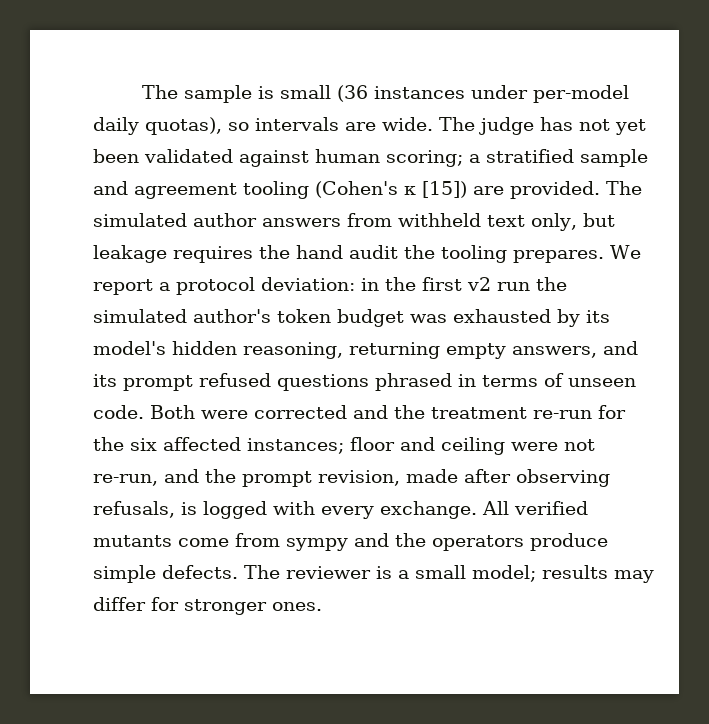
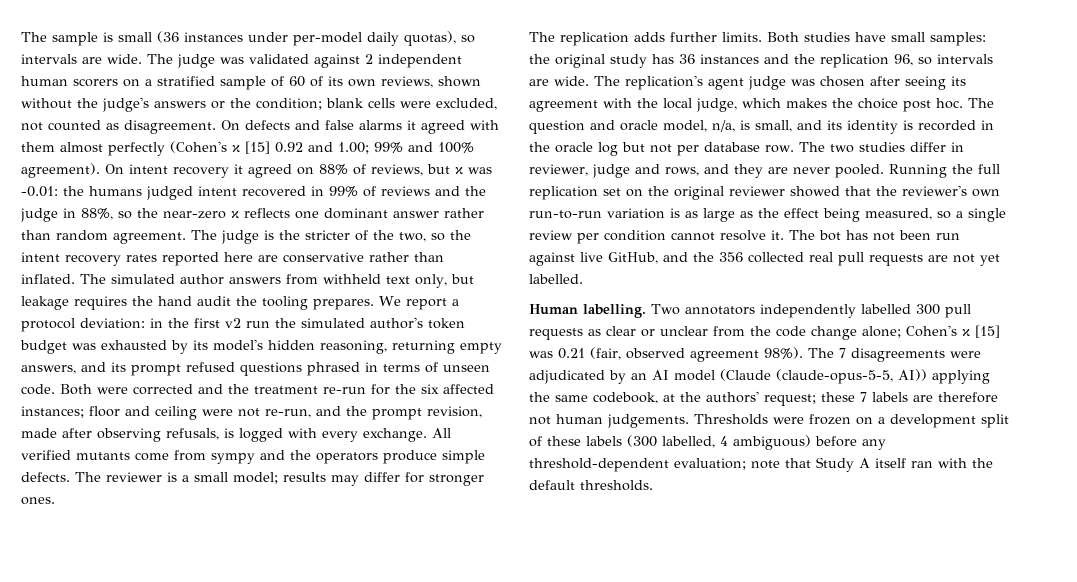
[540,117,646,135] [93,149,648,167] [93,181,600,199] has not yet been validated against human scoring; a stratified sample and agreement tooling (Cohen's κ [15]) are provided. -> [220,54,462,68] [21,76,481,90] [21,97,497,112] [21,120,499,134] [21,141,474,156] [21,163,492,178] [21,186,486,200] [20,208,484,222] [21,230,471,244] [21,252,444,266] [21,274,75,284] was validated against 2 independent human scorers on a stratified sample of 60 of its own reviews, shown without the judge's answers or the condition; blank cells were excluded, not counted as disagreement. On defects and false alarms it agreed with them almost perfectly (Cohen's κ [15] 0.92 and 1.00; 99% and 100% agreement). On intent recovery it agreed on 88% of reviews, but κ was -0.01: the humans judged intent recovered in 99% of reviews and the judge in 88%, so the near-zero κ reflects one dominant answer rather than random agreement. The judge is the stricter of the two, so the intent recovery rates reported here are conservative rather than inflated.
(322, 606) none -> [529,32,986,46] [529,54,993,68] [529,75,966,90] [529,98,994,112] [529,120,994,134] [529,142,964,156] [529,164,1000,178] [529,185,1000,200] [529,208,1006,222] [529,230,960,244] [529,252,1000,266] [529,274,583,284] [529,304,971,318] [529,325,1000,340] [529,347,981,362] [529,369,990,384] [529,391,998,406] [529,414,1009,428] [529,435,886,450] [529,457,993,472] [529,480,653,491] // The replication adds further limits. Both studies have small samples: the original study has 36 instances and the replication 96, so intervals are wide. The replication's agent judge was chosen after seeing its agreement with the local judge, which makes the choice post hoc. The question and oracle model, n/a, is small, and its identity is recorded in the oracle log but not per database row. The two studies differ in reviewer, judge and rows, and they are never pooled. Running the full replication set on the original reviewer showed that the reviewer's own run-to-run variation is as large as the effect being measured, so a single review per condition cannot resolve it. The bot has not been run against live GitHub, and the 356 collected real pull requests are not yet labelled. // Human labelling. Two annotators independently labelled 300 pull requests as clear or unclear from the code change alone; Cohen's κ [15] was 0.21 (fair, observed agreement 98%). The 7 disagreements were adjudicated by an AI model (Claude (claude-opus-5-5, AI)) applying the same codebook, at the authors' request; these 7 labels are therefore not human judgements. Thresholds were frozen on a development split of these labels (300 labelled, 4 ambiguous) before any threshold-dependent evaluation; note that Study A itself ran with the default thresholds.

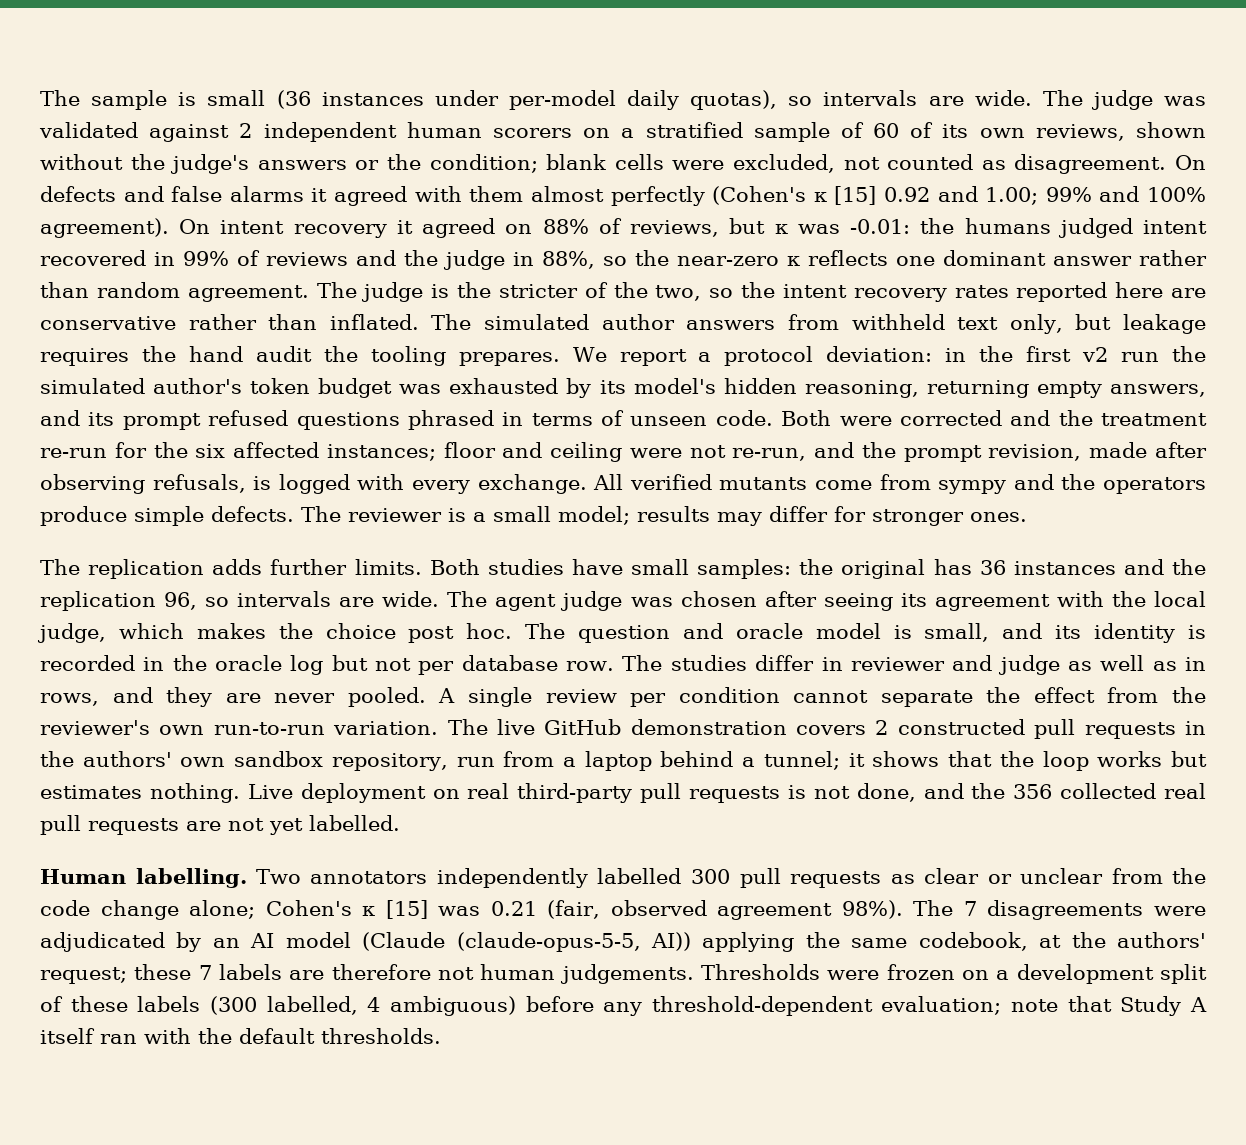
[610,54,647,68] study -> (926, 569) none
[625,75,703,90] replication's -> (488, 599) none
[663,120,735,132] model, n/a, -> [815,623,881,639] model
[829,144,854,153] two -> (663, 663) none
[529,164,660,178] reviewer, judge and -> [850,655,1206,675] reviewer and judge as well as in
[889,164,1000,178] [529,185,1000,200] [529,208,963,222] Running the full replication set on the original reviewer showed that the reviewer's own run-to-run variation is as large as the effect being measured, so a -> [438,688,456,703] A
[720,230,960,241] [529,252,658,266] resolve it. The bot has not been run against live GitHub, -> [880,687,1206,707] [40,719,1206,739] [40,751,1208,771] [40,783,916,803] separate the effect from the reviewer's own run-to-run variation. The live GitHub demonstration covers 2 constructed pull requests in the authors' own sandbox repository, run from a laptop behind a tunnel; it shows that the loop works but estimates nothing. Live deployment on real third-party pull requests is not done,

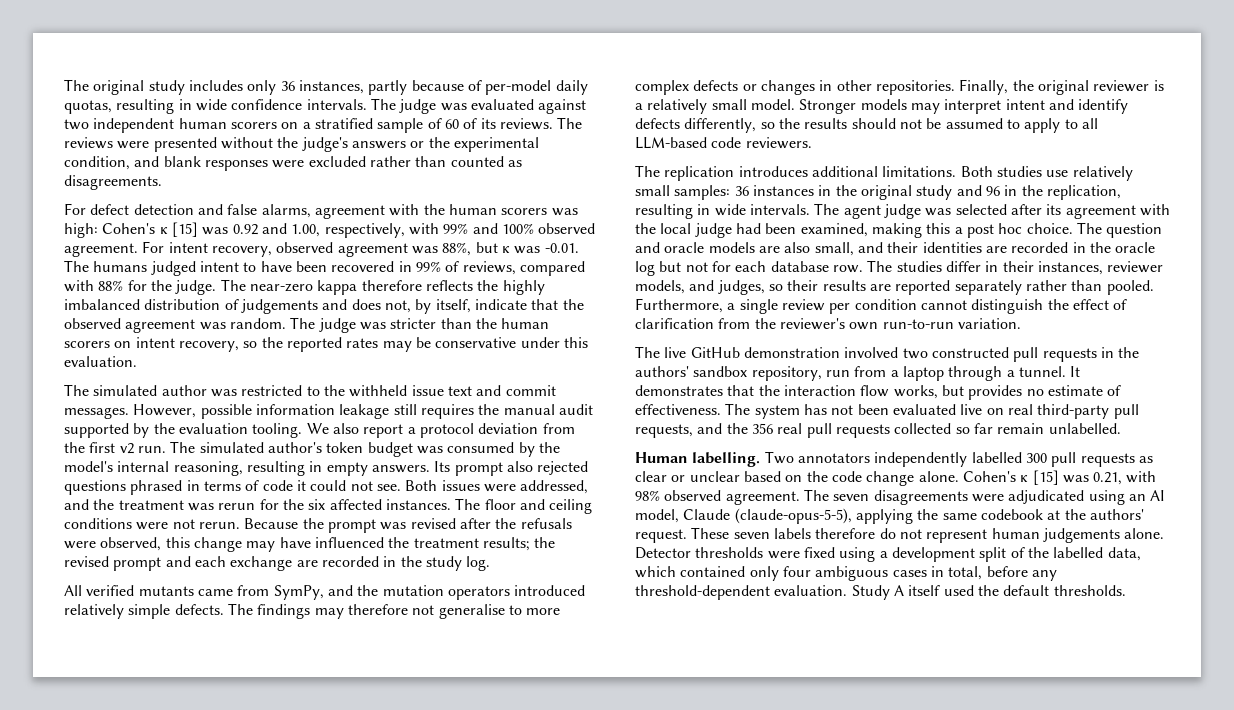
[40,90,1206,110] [39,122,253,142] The sample is small (36 instances under per-model daily quotas), so intervals are wide. The judge was validated against 2 -> [64,79,588,95] [64,98,587,114] [64,119,89,130] The original study includes only 36 instances, partly because of per-model daily quotas, resulting in wide confidence intervals. The judge was evaluated against two
[979,122,1206,141] own reviews, shown -> [499,117,583,130] [64,137,217,152] reviews. The reviews were presented
[429,154,1206,174] [40,186,877,206] condition; blank cells were excluded, not counted as disagreement. On defects and false alarms it agreed with them almost perfectly (Cohen's κ [15] -> [453,137,539,152] [64,156,522,171] [64,175,162,190] [64,203,578,219] [64,222,229,238] experimental condition, and blank responses were excluded rather than counted as disagreements. // For defect detection and false alarms, agreement with the human scorers was high: Cohen's κ [15] was
[985,186,1206,205] [40,218,720,238] 1.00; 99% and 100% agreement). On intent recovery it agreed on 88% of reviews, -> [291,223,596,238] [64,241,472,257] 1.00, respectively, with 99% and 100% observed agreement. For intent recovery, observed agreement was 88%,
[850,218,955,234] -0.01: the -> [544,243,579,253] [64,260,89,272] -0.01. The
(1208, 227) none -> [243,261,327,272] to have been
[266,250,1207,270] [40,282,1206,302] [40,314,1206,334] [40,346,607,366] reviews and the judge in 88%, so the near-zero κ reflects one dominant answer rather than random agreement. The judge is the stricter of the two, so the intent recovery rates reported here are conservative rather than inflated. The simulated author answers from withheld text only, but leakage requires the hand audit the tooling prepares. We -> [462,261,585,276] [64,279,545,295] [64,299,584,314] [64,317,550,333] [64,337,588,352] [64,356,137,367] [64,384,556,397] [64,404,593,419] [64,423,359,438] reviews, compared with 88% for the judge. The near-zero kappa therefore reflects the highly imbalanced distribution of judgements and does not, by itself, indicate that the observed agreement was random. The judge was stricter than the human scorers on intent recovery, so the reported rates may be conservative under this evaluation. // The simulated author was restricted to the withheld issue text and commit messages. However, possible information leakage still requires the manual audit supported by the evaluation tooling. We also
[826,346,967,362] deviation: in -> [478,423,575,434] deviation from
[1121,346,1206,362] run the -> [137,441,196,453] run. The
[449,378,1207,398] [40,410,289,430] exhausted by its model's hidden reasoning, returning empty answers, and its prompt refused -> [447,442,560,457] [64,461,589,476] consumed by the model's internal reasoning, resulting in empty answers. Its prompt also rejected
[630,410,1002,426] unseen code. Both were corrected -> [262,480,589,494] code it could not see. Both issues were addressed,
[40,448,107,458] re-run -> [187,503,256,511] was rerun
[326,444,436,461] instances; -> [385,498,481,510] instances. The
(623, 452) none -> [64,518,132,529] conditions
[732,442,1207,462] [40,474,1206,494] [40,506,1027,526] [40,559,1206,579] [40,591,440,611] re-run, and the prompt revision, made after observing refusals, is logged with every exchange. All verified mutants come from sympy and the operators produce simple defects. The reviewer is a small model; results may differ for stronger ones. // The replication adds further limits. Both studies have small samples: the original has 36 instances and the replication 96, so intervals are wide. -> [198,518,572,533] [64,537,556,552] [64,556,491,571] [64,585,586,600] [64,603,561,619] [635,79,1164,95] [635,99,1129,114] [635,118,1098,133] [635,137,812,149] [635,165,1133,181] [635,185,1121,200] [635,204,810,219] rerun. Because the prompt was revised after the refusals were observed, this change may have influenced the treatment results; the revised prompt and each exchange are recorded in the study log. // All verified mutants came from SymPy, and the mutation operators introduced relatively simple defects. The findings may therefore not generalise to more complex defects or changes in other repositories. Finally, the original reviewer is a relatively small model. Stronger models may interpret intent and identify defects differently, so the results should not be assumed to apply to all LLM-based code reviewers. // The replication introduces additional limitations. Both studies use relatively small samples: 36 instances in the original study and 96 in the replication, resulting in wide intervals.
[680,591,893,611] chosen after seeing -> [955,204,1042,215] selected after
[37,623,1206,643] judge, which makes the choice post hoc. The question and oracle model is small, and its identity is -> [694,222,1163,238] [635,242,1007,256] judge had been examined, making this a post hoc choice. The question and oracle models are also small, and their identities are
[418,661,455,675] per -> [711,261,767,272] for each
[850,655,1206,675] [40,687,456,707] reviewer and judge as well as in rows, and they are never pooled. A -> [1002,261,1164,275] [635,280,1154,295] [635,298,736,313] their instances, reviewer models, and judges, so their results are reported separately rather than pooled. Furthermore, a
[880,690,973,707] separate -> [971,299,1044,314] distinguish
(1095, 695) none -> [1113,299,1128,310] [635,318,714,329] of clarification
(439, 728) none -> (1021, 323) //
[796,720,889,735] covers 2 -> [844,347,928,359] involved two
[180,757,226,767] own -> (689, 371) none
[660,751,1208,771] [40,783,916,803] behind a tunnel; it shows that the loop works but estimates nothing. Live deployment on real third-party pull requests is not done, -> [948,366,1081,381] [635,385,1122,400] [635,403,1139,419] [635,424,693,438] through a tunnel. It demonstrates that the interaction flow works, but provides no estimate of effectiveness. The system has not been evaluated live on real third-party pull requests,
[1060,783,1157,799] collected -> (773, 428) none
[186,815,400,835] are not yet labelled. -> [894,423,1121,434] collected so far remain unlabelled.
[1111,868,1163,884] from -> [743,471,803,482] based on
[189,900,977,920] alone; Cohen's κ [15] was 0.21 (fair, observed agreement 98%). The 7 -> [918,470,1157,485] [635,489,870,505] alone. Cohen's κ [15] was 0.21, with 98% observed agreement. The seven
[176,932,202,952] by -> [1088,490,1125,505] using
[285,932,691,952] model (Claude (claude-opus-5-5, AI)) -> [635,508,852,524] model, Claude (claude-opus-5-5),
[918,932,1028,951] codebook, -> [980,509,1043,520] codebook
[40,964,1208,984] [40,996,1112,1016] request; these 7 labels are therefore not human judgements. Thresholds were frozen on a development split of these labels (300 labelled, 4 ambiguous) before any threshold-dependent evaluation; note that -> [635,527,1165,543] [635,547,1141,562] [635,566,1057,581] [635,585,848,600] request. These seven labels therefore do not represent human judgements alone. Detector thresholds were fixed using a development split of the labelled data, which contained only four ambiguous cases in total, before any threshold-dependent evaluation.
[100,1028,191,1044] ran with -> [943,585,974,596] used

